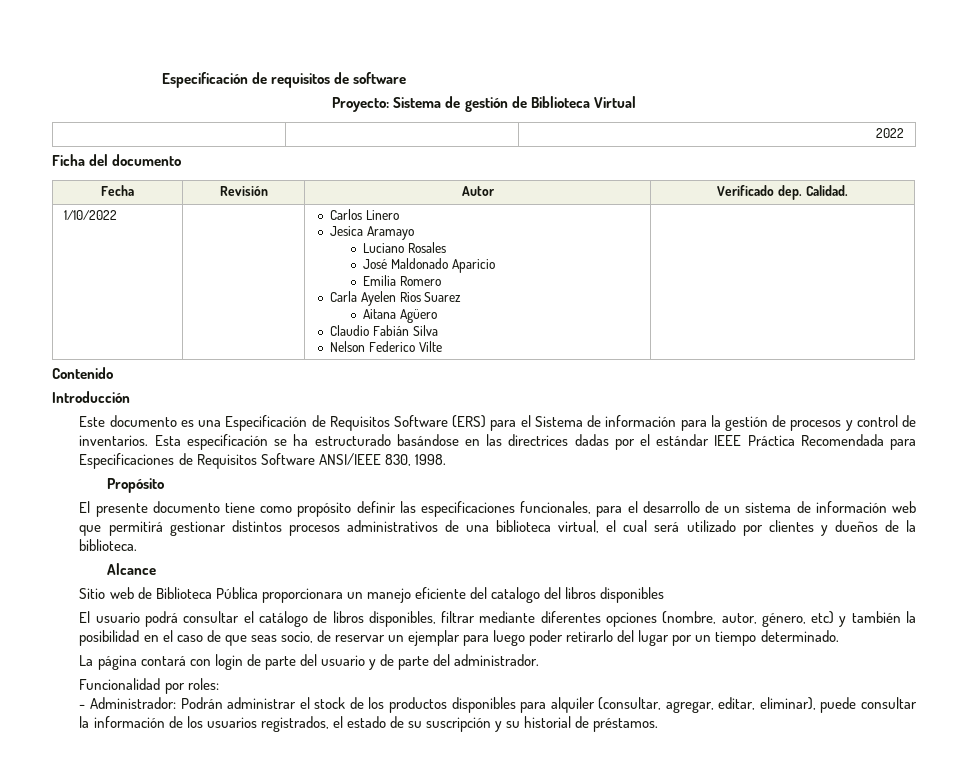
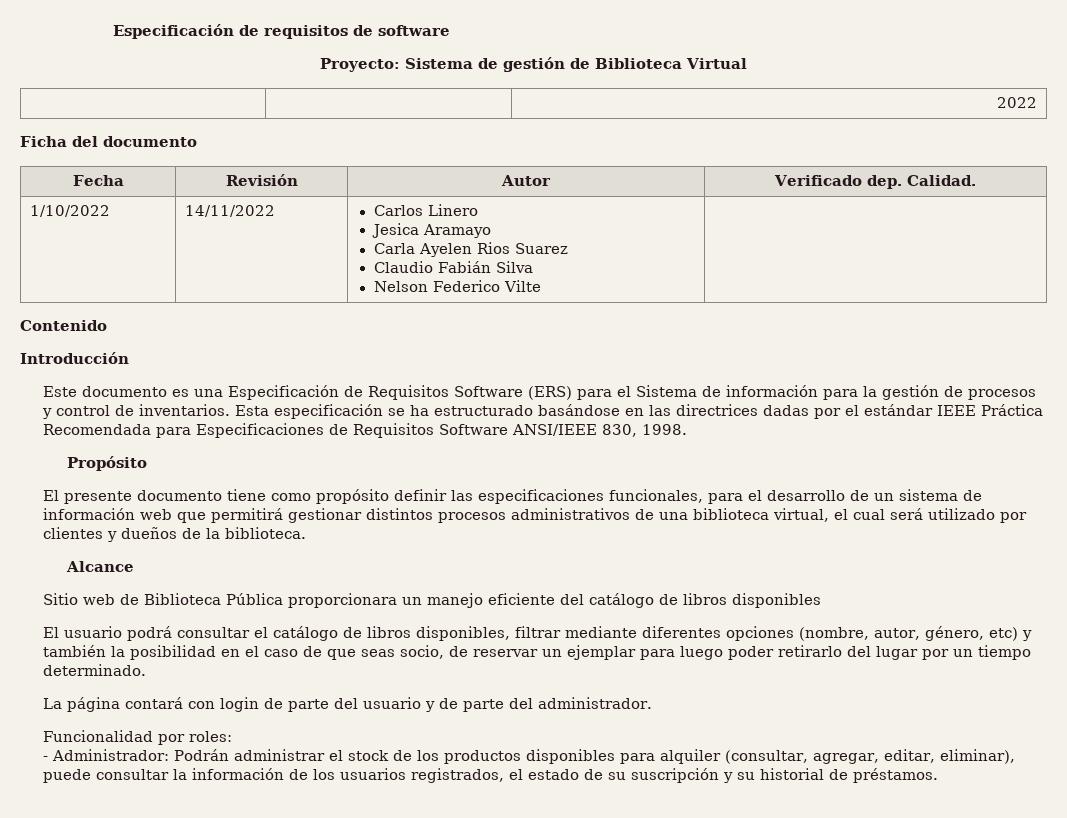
(117, 215) none -> [185,205,276,217] 14/11/2022
[363,242,447,253] [363,258,495,273] [363,275,442,286] // Luciano Rosales // José Maldonado Aparicio // Emilia Romero -> (491, 231) none
[363,309,438,323] // Aitana Agüero -> (568, 248) none
[490,587,562,603] catalogo del -> [589,593,679,608] catálogo de

